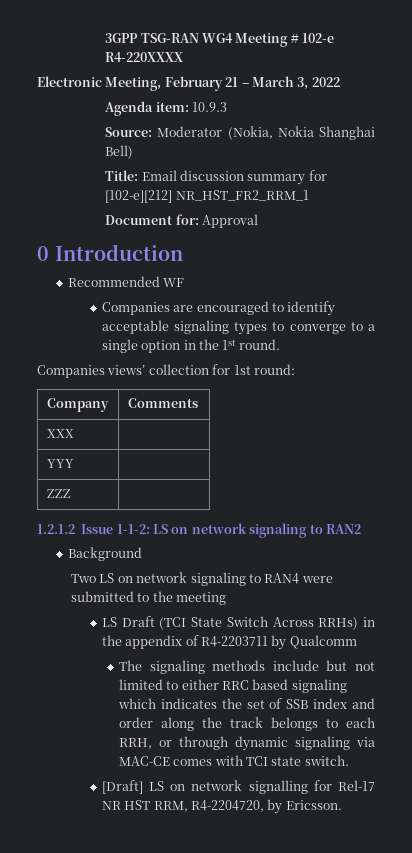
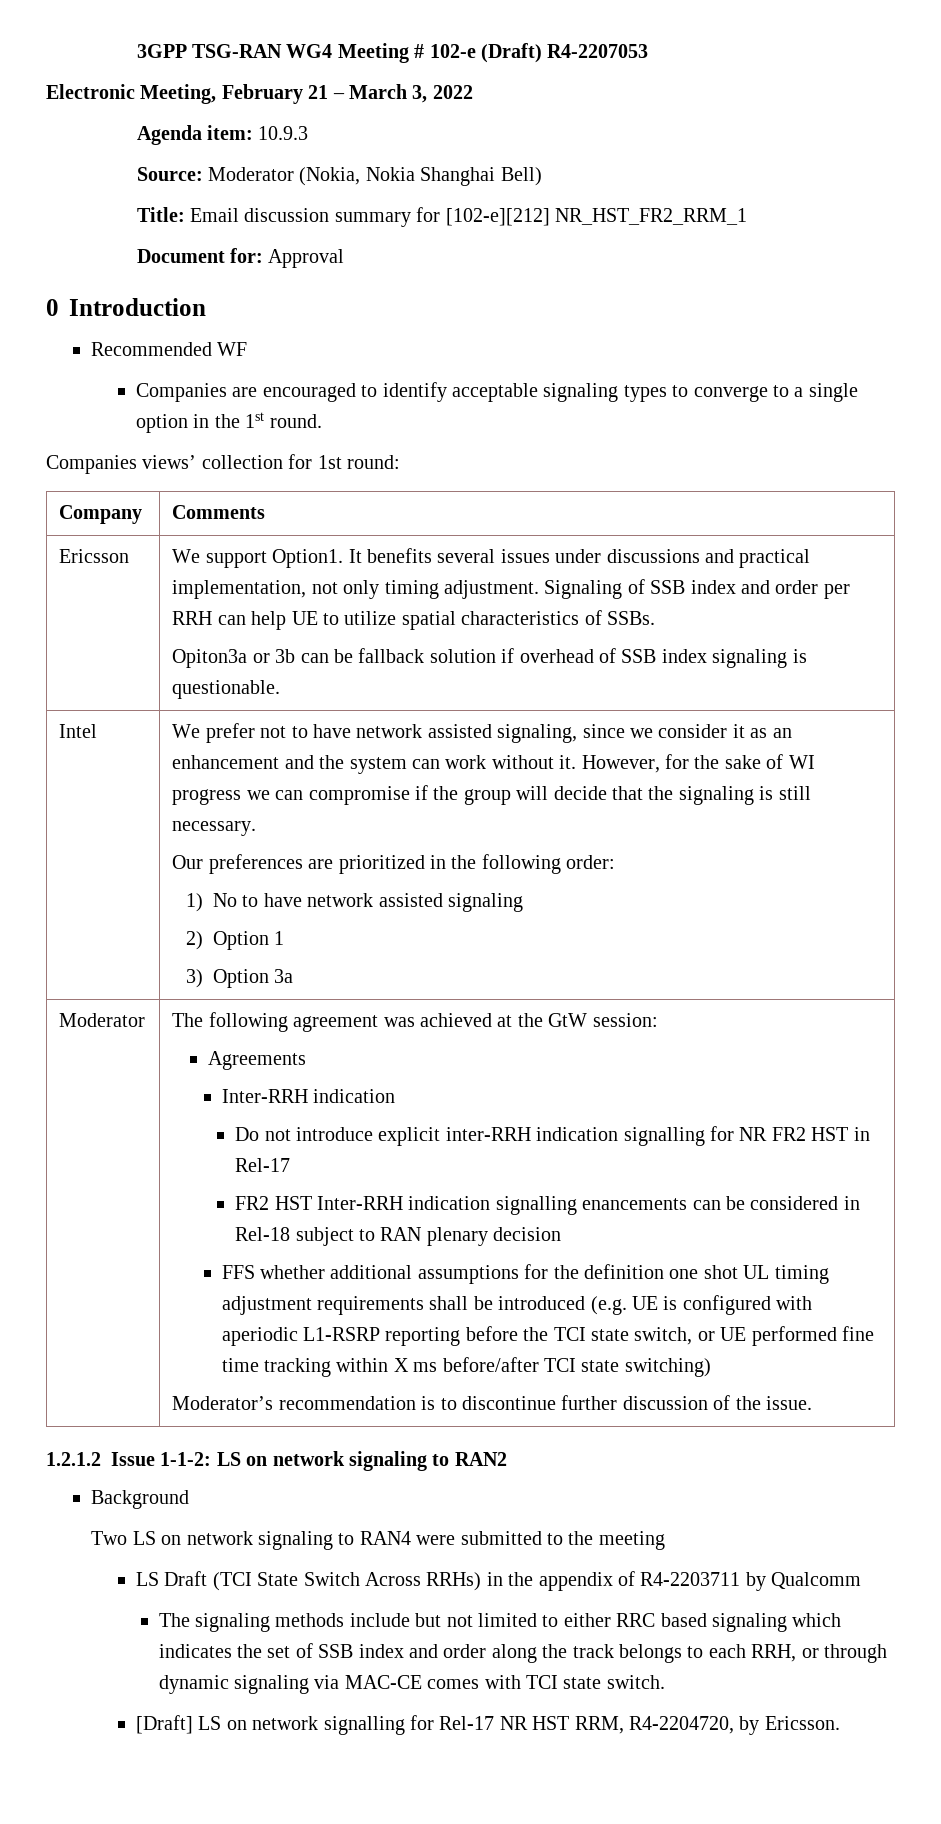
[105,52,184,62] R4-220XXXX -> [481,43,649,63] (Draft) R4-2207053
[46,429,74,438] [46,459,74,468] [46,489,71,498] XXX | // YYY | // ZZZ | -> [59,549,130,563] [172,548,811,568] [172,579,850,599] [172,610,656,630] [172,648,807,668] [172,680,281,699] [59,724,98,738] [172,723,792,743] [172,754,815,774] [172,785,811,805] [172,821,257,836] [172,854,616,874] [186,893,524,912] [186,931,285,950] [186,969,294,988] [59,1013,146,1027] [172,1012,658,1032] [208,1051,307,1070] [221,1089,396,1103] [235,1126,870,1146] [235,1158,291,1172] [235,1196,860,1215] [235,1227,562,1246] [221,1264,829,1284] [221,1295,813,1315] [221,1326,875,1346] [221,1357,711,1377] [172,1395,813,1410] Ericsson | We support Option1. It benefits several issues under discussions and practical implementation, not only timing adjustment. Signaling of SSB index and order per RRH can help UE to utilize spatial characteristics of SSBs. // Opiton3a or 3b can be fallback solution if overhead of SSB index signaling is questionable. // Intel | We prefer not to have network assisted signaling, since we consider it as an enhancement and the system can work without it. However, for the sake of WI progress we can compromise if the group will decide that the signaling is still necessary. // Our preferences are prioritized in the following order: // 1) No to have network assisted signaling // 2) Option 1 // 3) Option 3a // Moderator | The following agreement was achieved at the GtW session: // Agreements // Inter-RRH indication // Do not introduce explicit inter-RRH indication signalling for NR FR2 HST in Rel-17 // FR2 HST Inter-RRH indication signalling enancements can be considered in Rel-18 subject to RAN plenary decision // FFS whether additional assumptions for the definition one shot UL timing adjustment requirements shall be introduced (e.g. UE is configured with aperiodic L1-RSRP reporting before the TCI state switch, or UE performed fine time tracking within X ms before/after TCI state switching) // Moderator’s recommendation is to discontinue further discussion of the issue.

